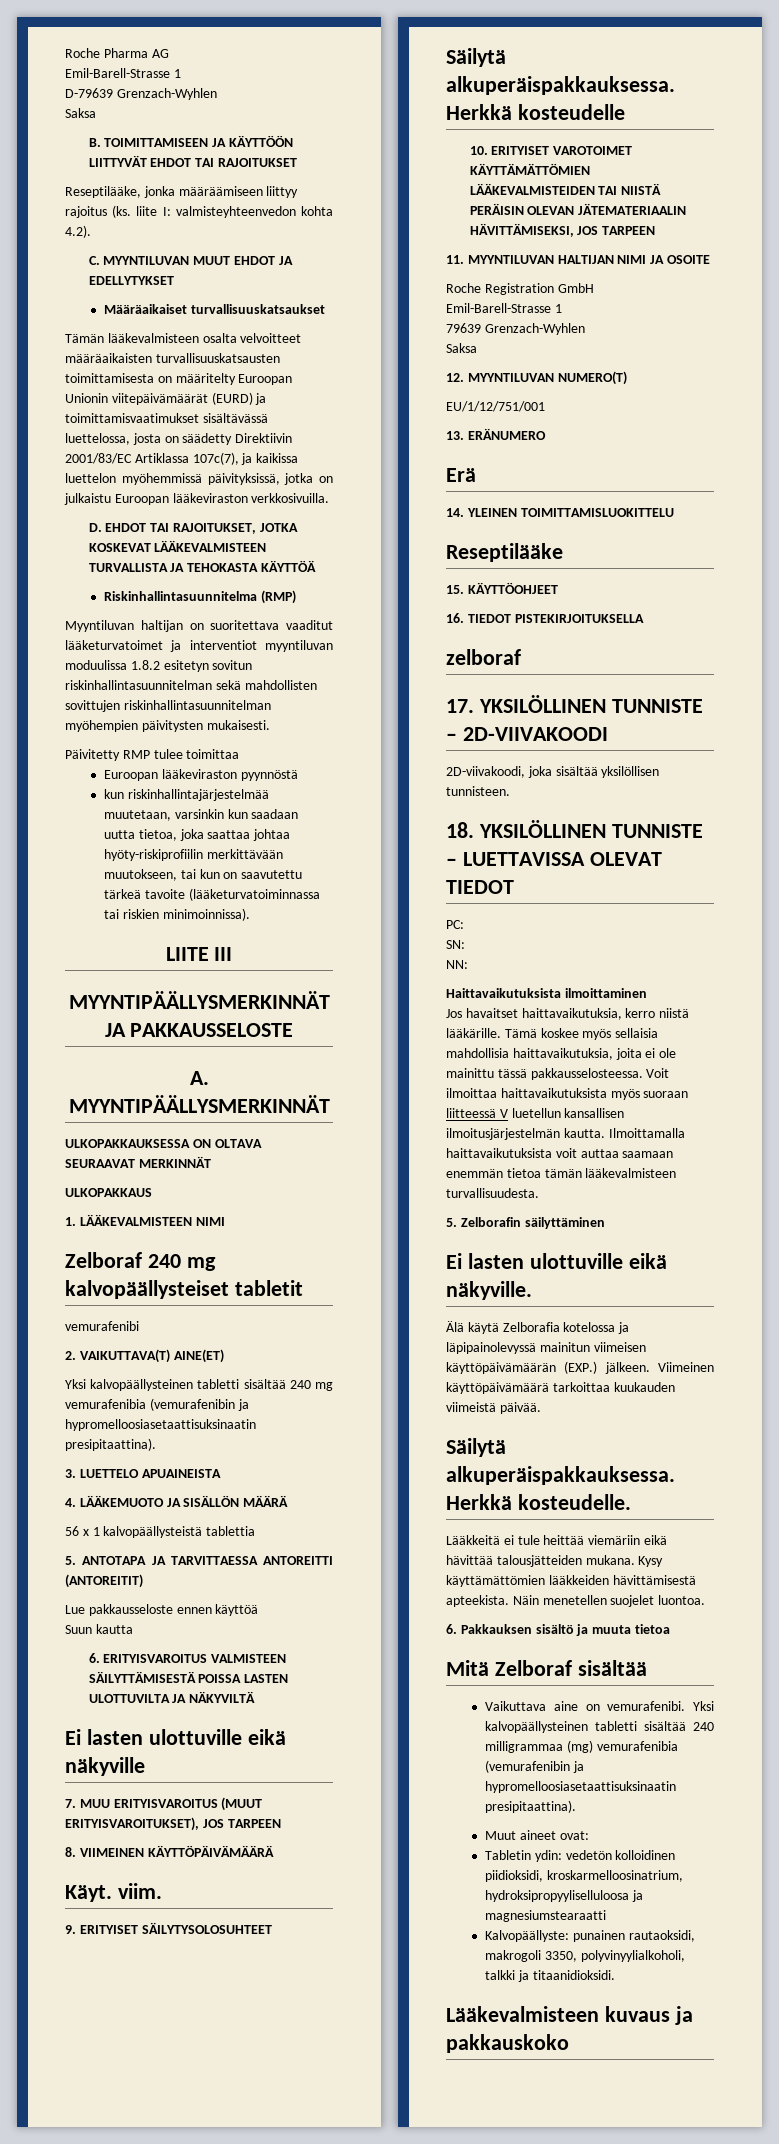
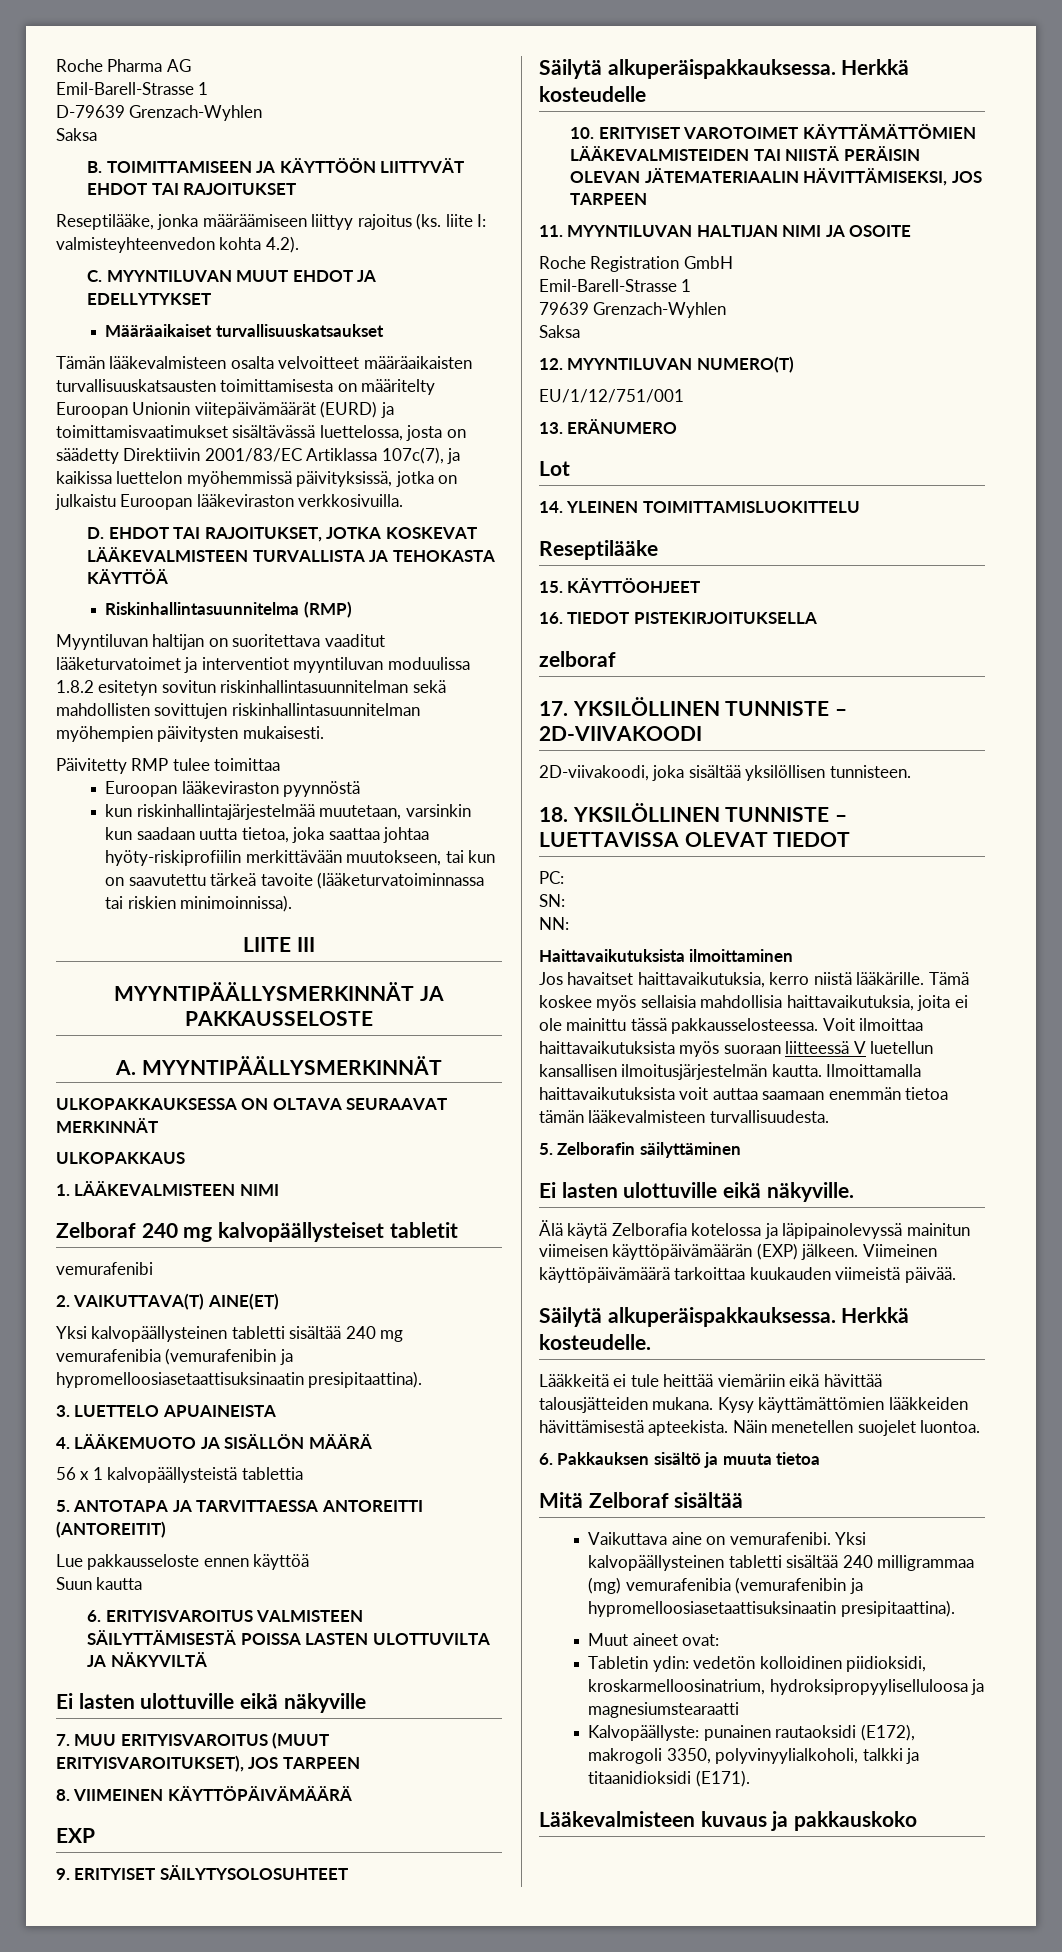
[65,1883,162,1902] Käyt. viim. -> [56,1828,95,1843] EXP
[446,468,476,482] Erä -> [539,461,570,476] Lot
[564,1361,598,1374] (EXP.) -> [756,1243,798,1260] (EXP)
[628,1930,695,1942] rautaoksidi, -> [775,1724,915,1741] rautaoksidi (E172),
[532,1970,615,1980] titaanidioksidi. -> [588,1770,750,1787] titaanidioksidi (E171).

